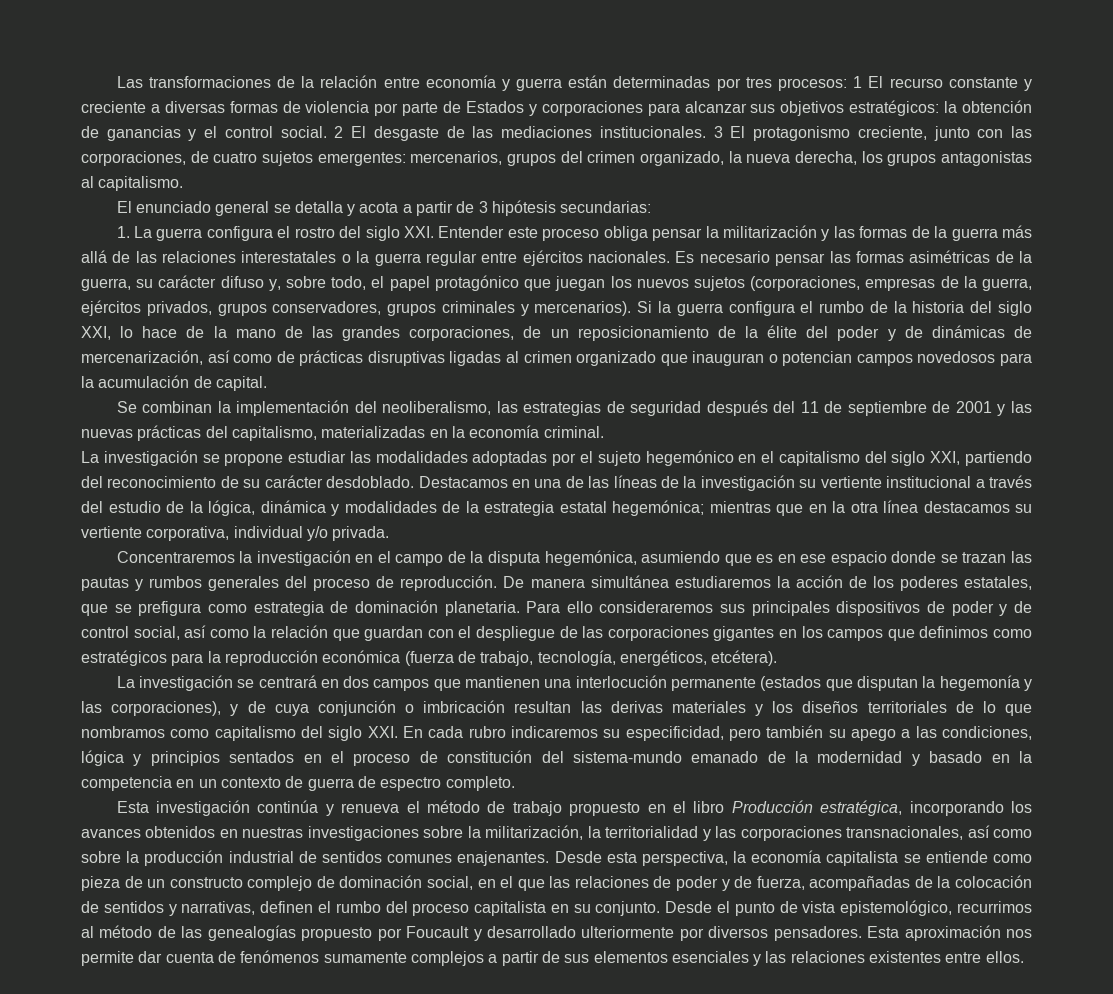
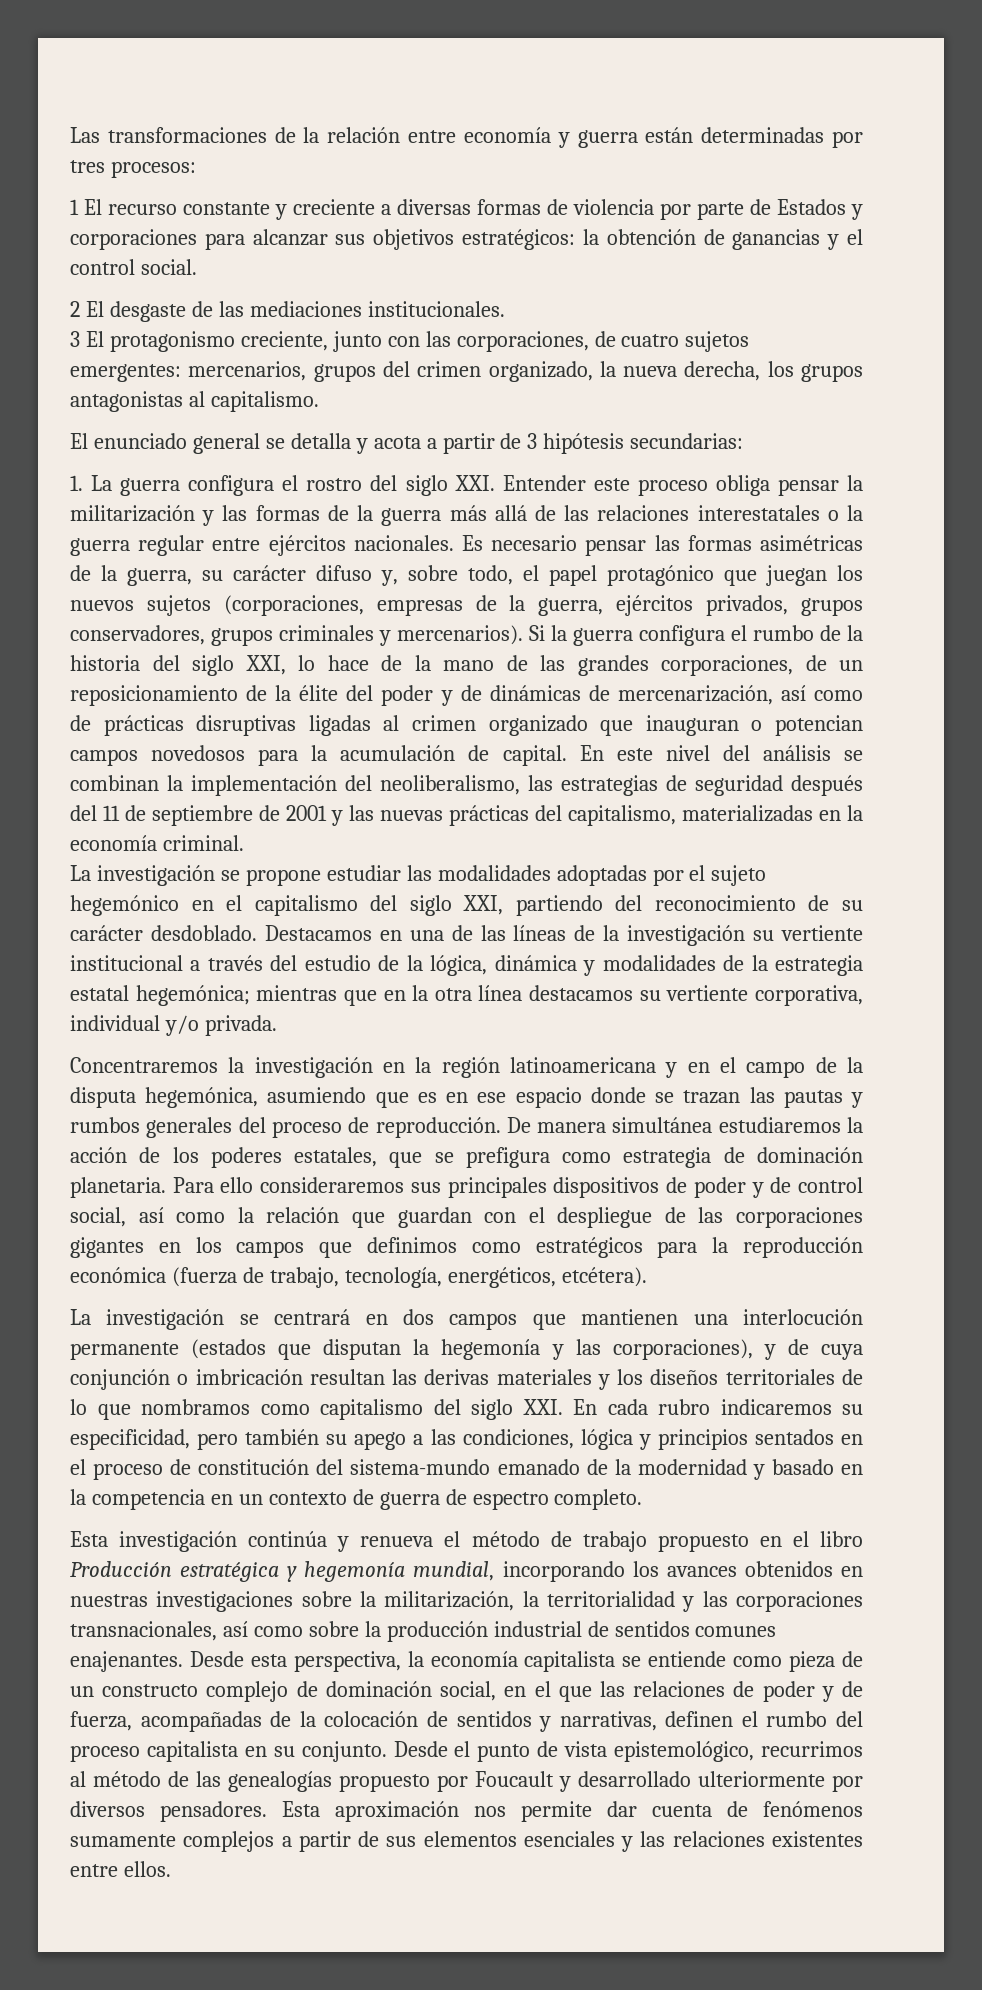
(848, 84) none -> (196, 169) //
(327, 132) none -> (197, 267) //
(706, 132) none -> (505, 309) //
[116,401,137,413] // Se -> [579,745,864,761] En este nivel del análisis se
(374, 558) none -> [415,1057,710,1078] la región latinoamericana y en
[820,800,903,816] estratégica, -> [180,1561,495,1582] estratégica y hegemonía mundial,

